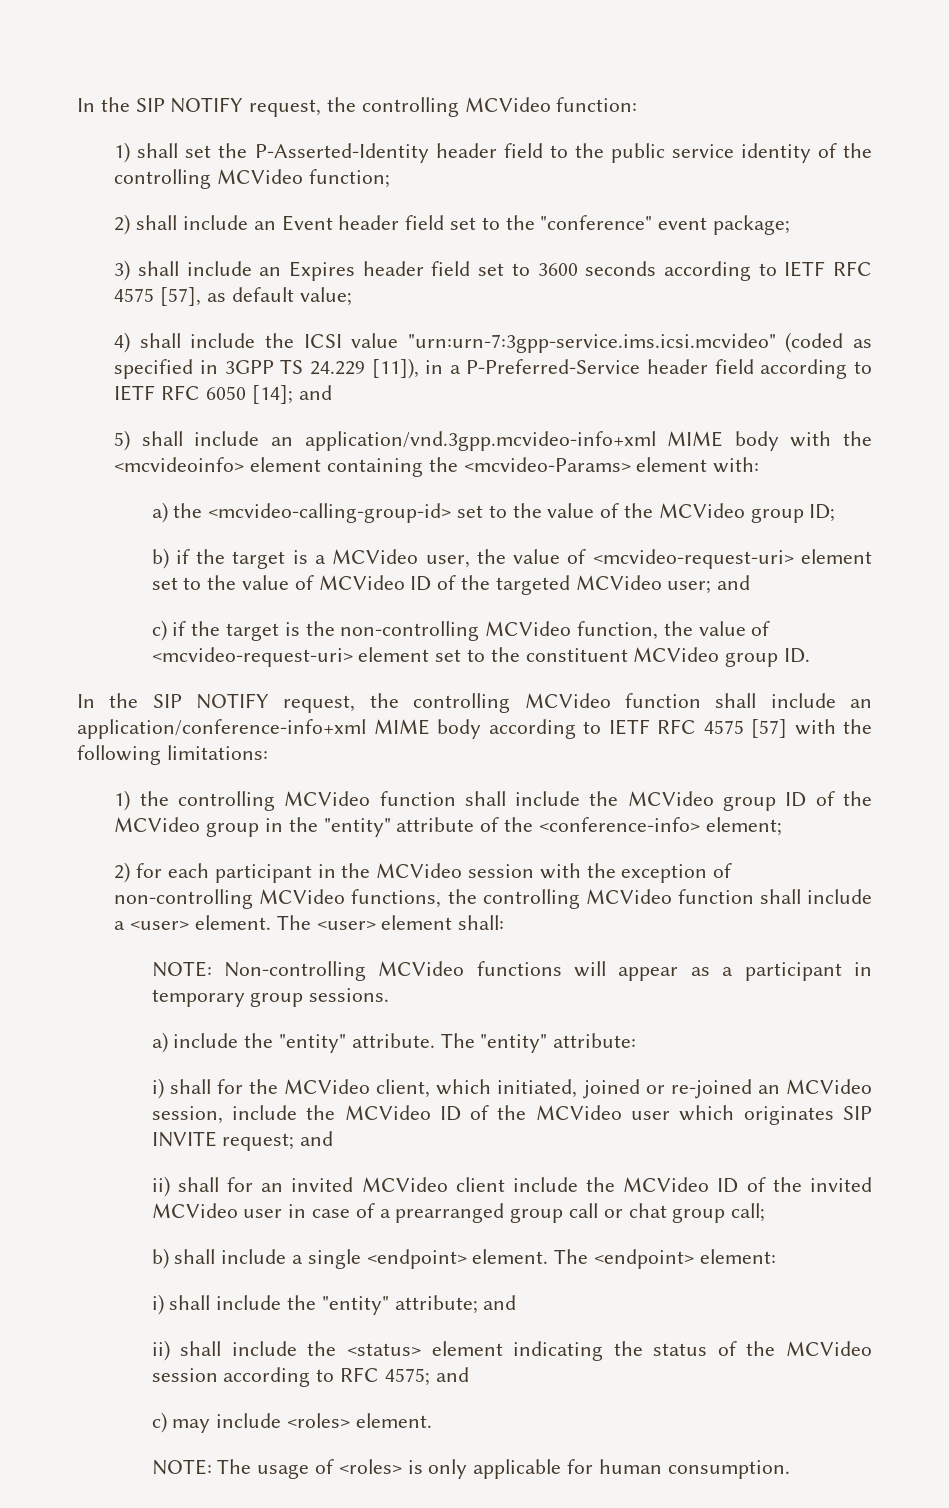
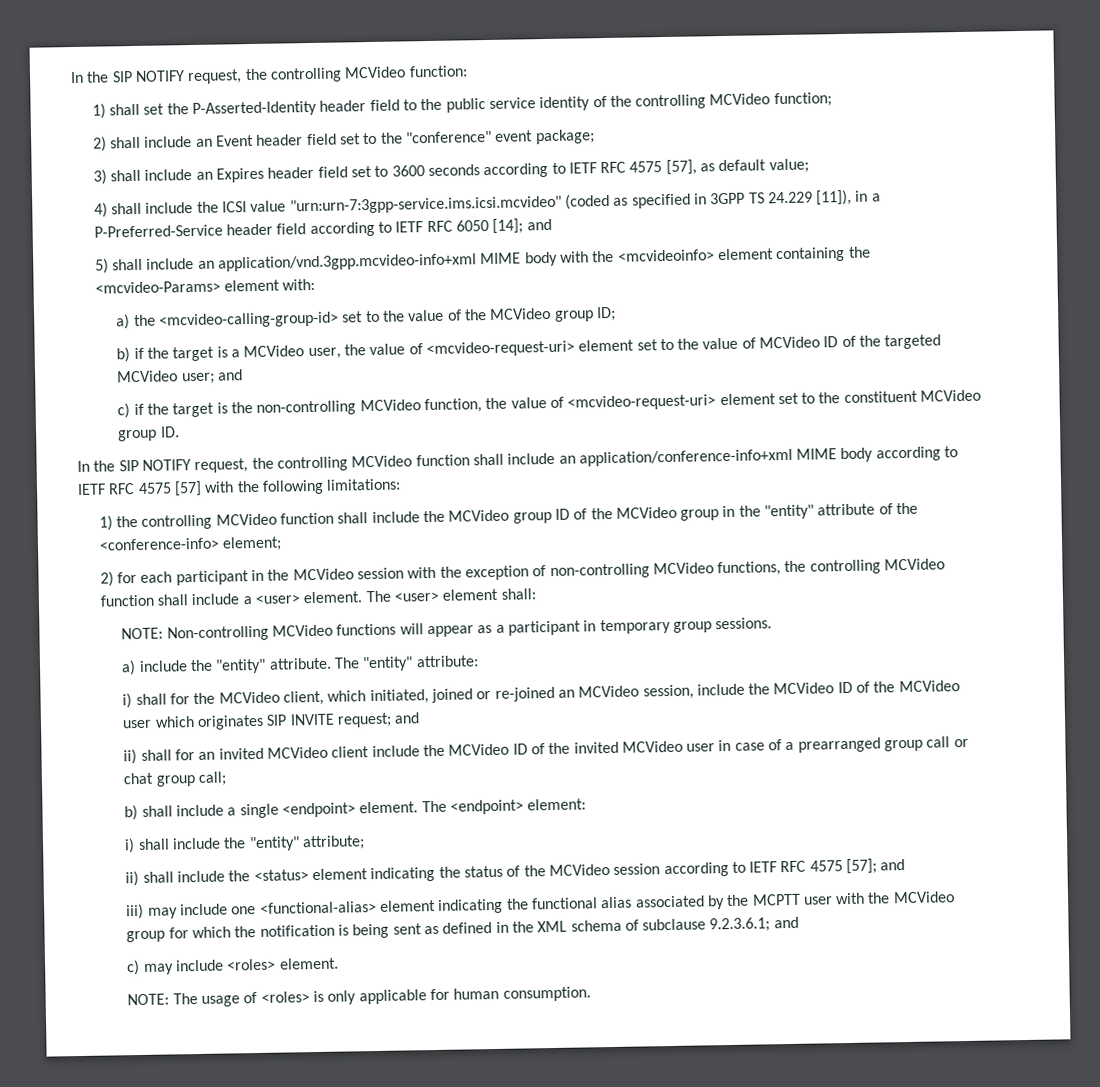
[483,1295,517,1310] and -> (365, 843) none
[340,1367,430,1386] RFC 4575; -> [749,858,906,875] [126,891,955,920] [126,917,771,943] IETF RFC 4575 [57]; and // iii) may include one <functional-alias> element indicating the functional alias associated by the MCPTT user with the MCVideo group for which the notification is being sent as defined in the XML schema of subclause 9.2.3.6.1;

